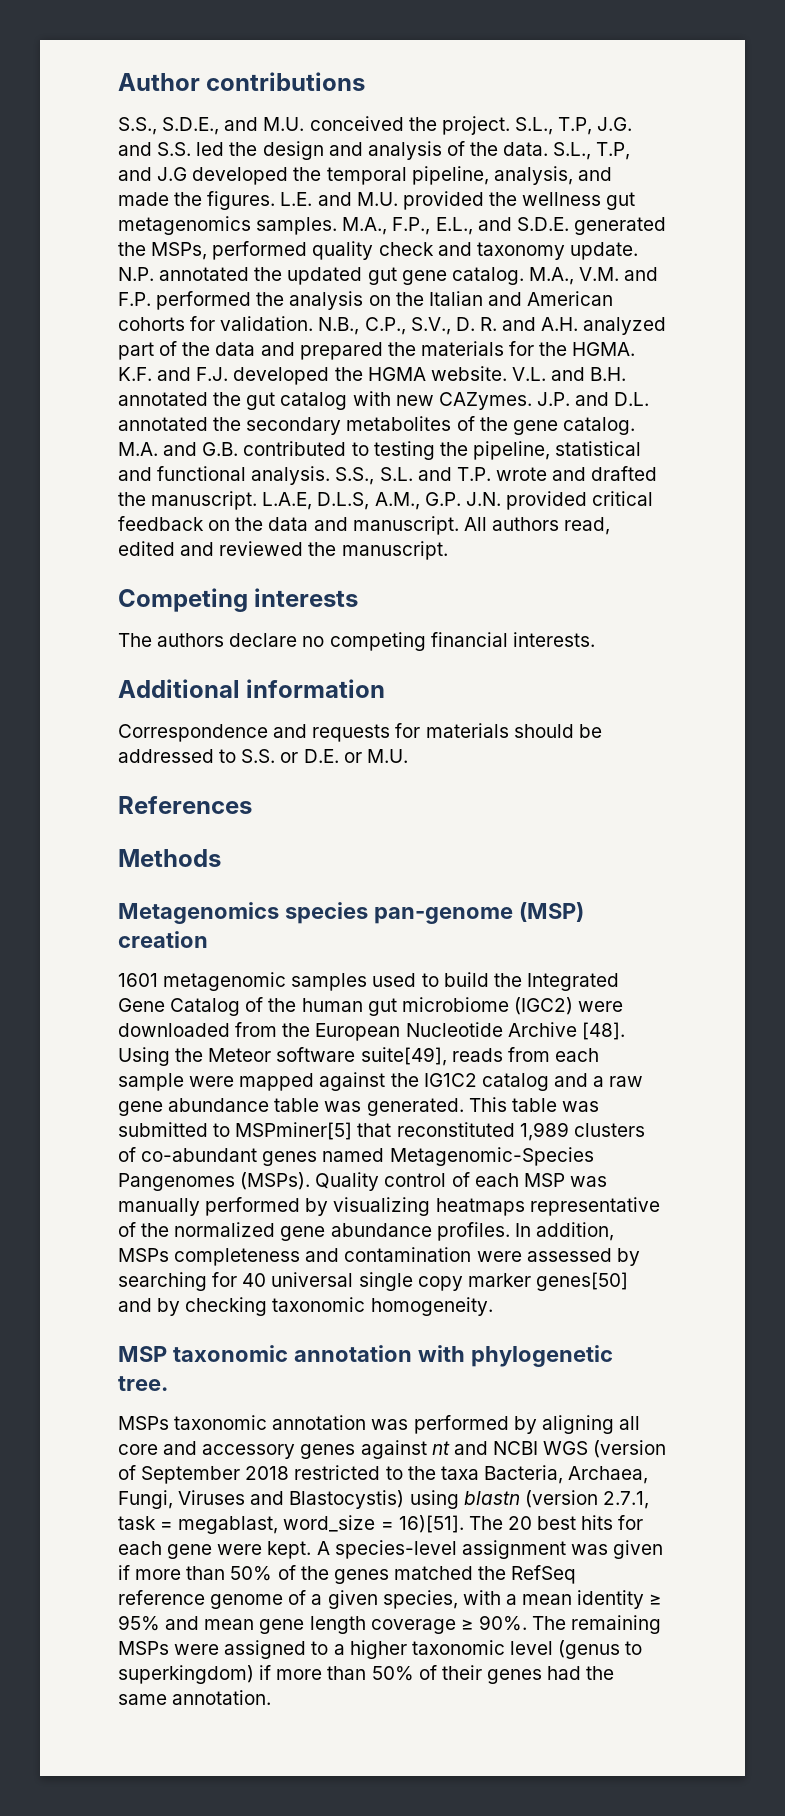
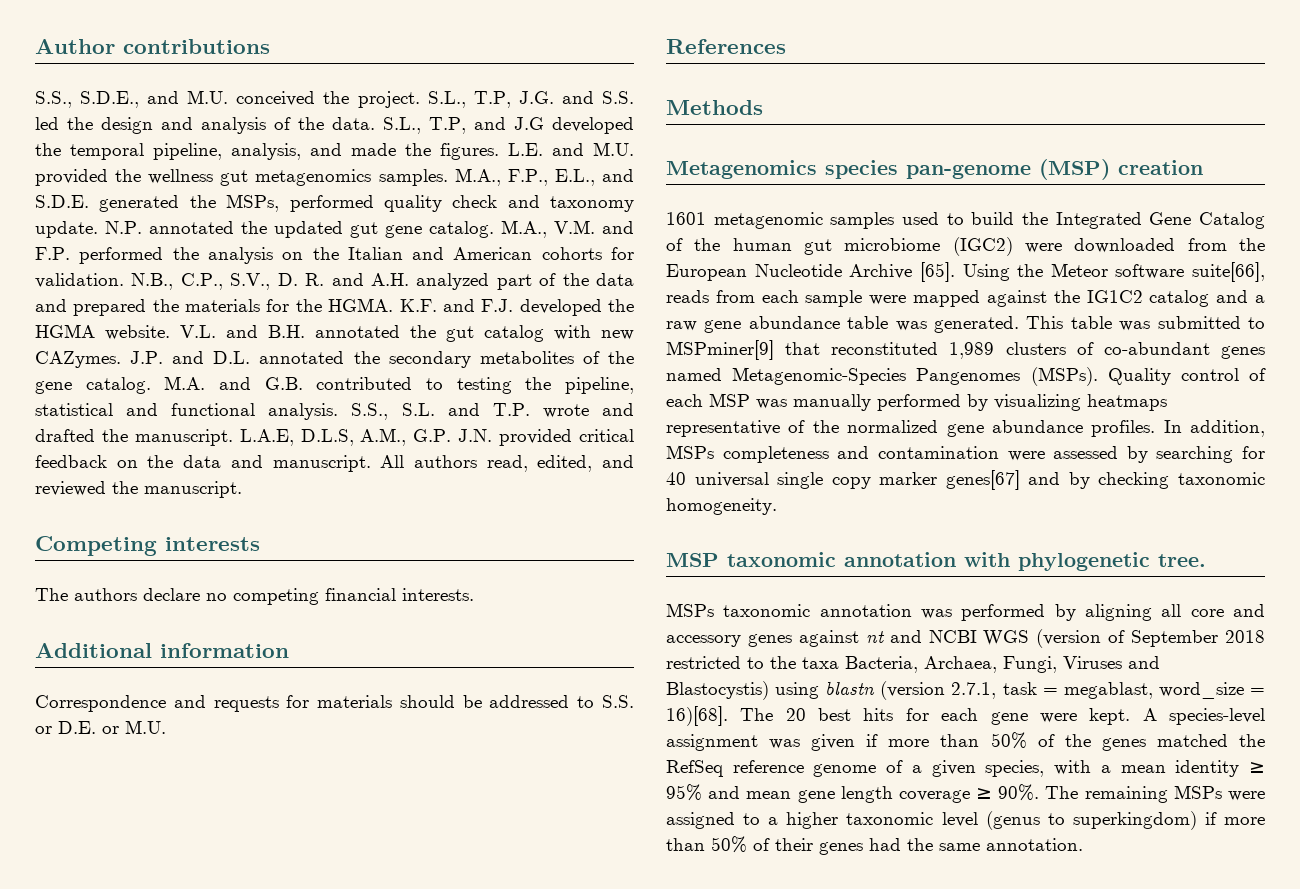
[118,541,175,556] edited -> [537,455,593,472] edited,
[581,1022,625,1040] [48]. -> [919,262,955,282] [65].
[360,1047,447,1066] suite[49], -> [1192,262,1265,282] suite[66],
[235,1122,353,1140] MSPminer[5] -> [666,340,774,360] MSPminer[9]
[535,1272,628,1291] genes[50] -> [945,470,1020,490] genes[67]
[398,1515,464,1533] 16)[51]. -> [666,706,728,726] 16)[68].

